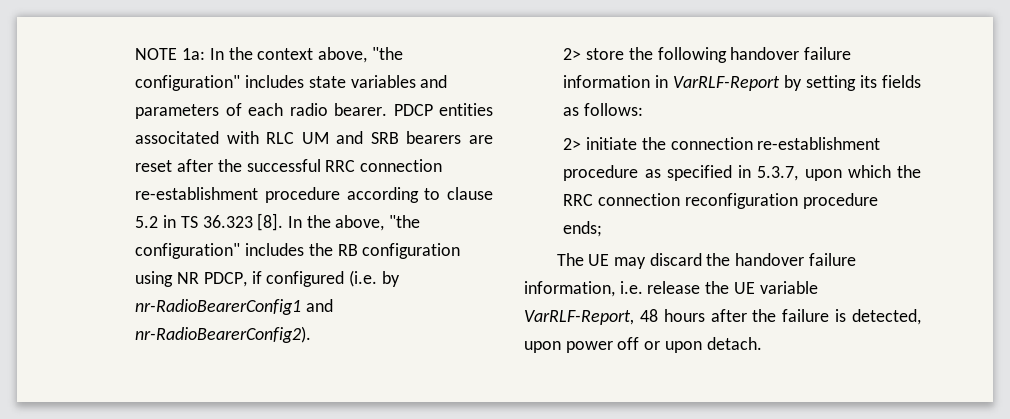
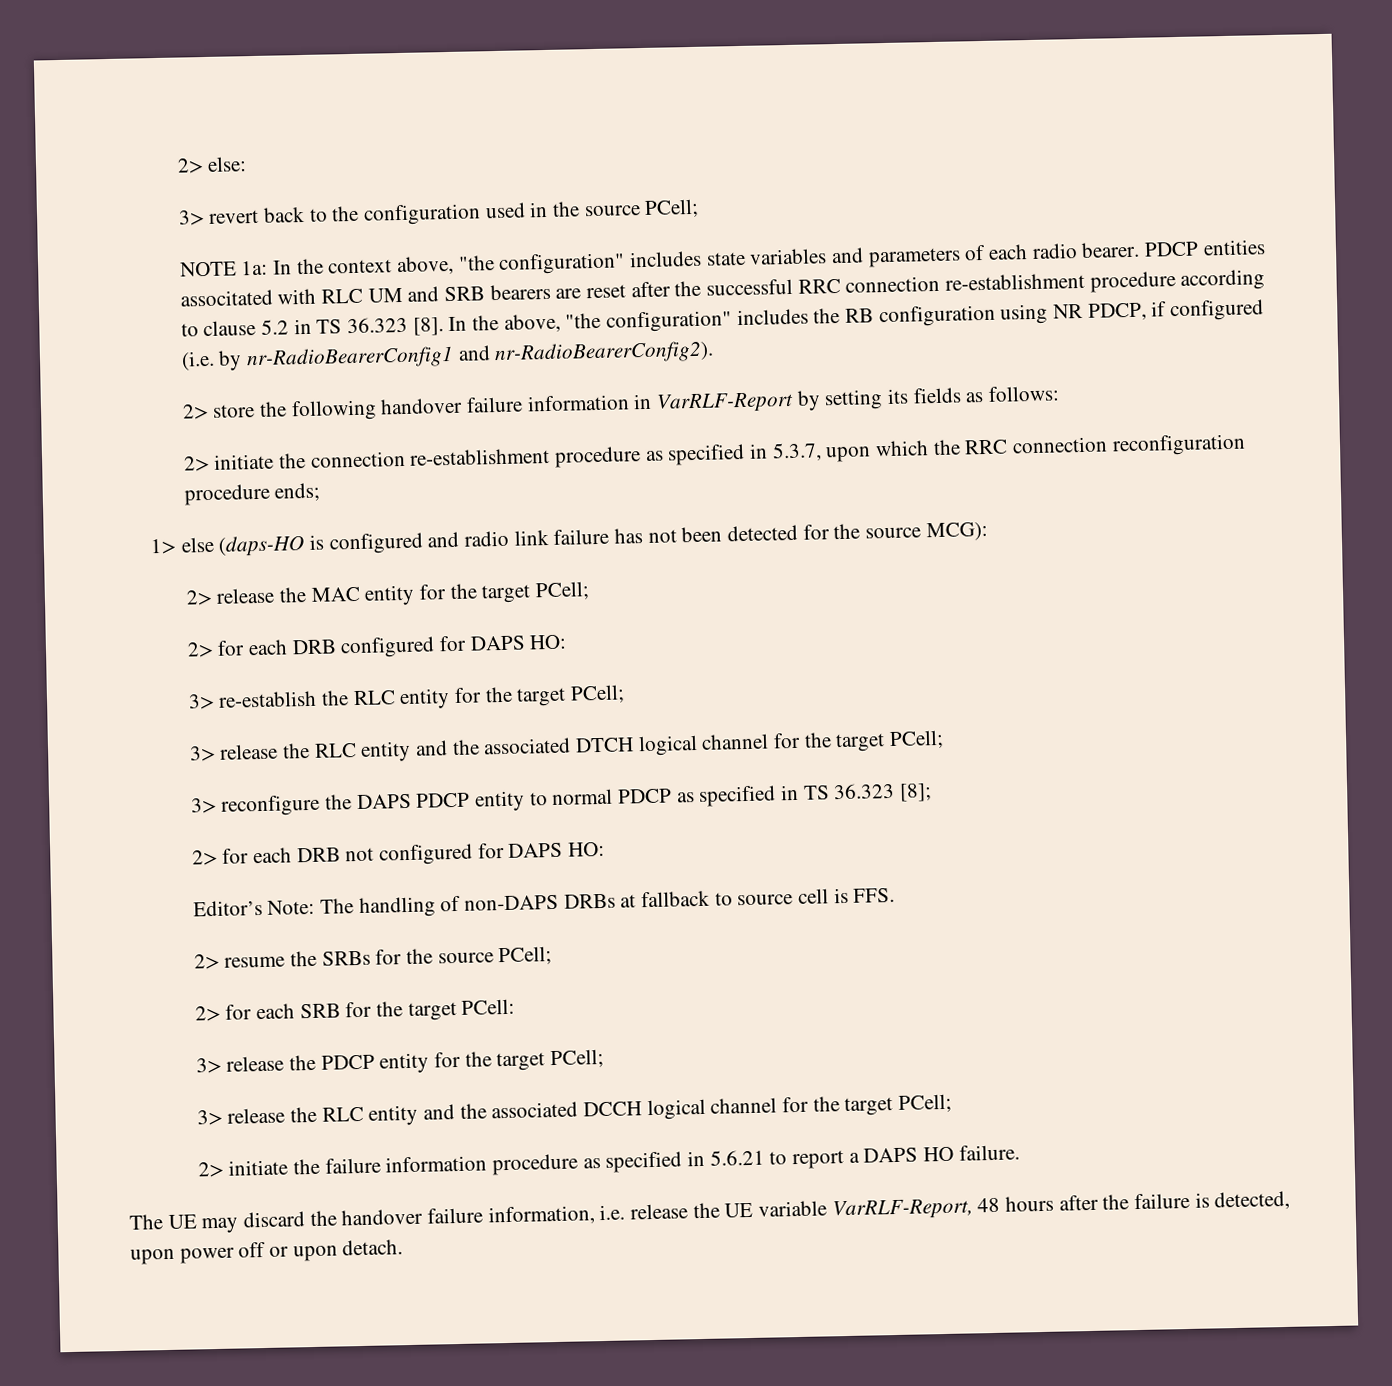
(135, 54) none -> [176,156,248,174] [177,198,700,226] 2> else: // 3> revert back to the configuration used in the source PCell; //
(603, 229) none -> [149,521,988,557] [185,581,591,606] [186,634,568,659] [187,684,626,710] [188,729,945,762] [190,782,933,817] [191,841,606,866] [192,887,896,918] [193,946,553,970] [194,998,516,1022] [195,1048,605,1074] [196,1093,953,1126] [197,1144,1020,1178] // 1> else (daps-HO is configured and radio link failure has not been detected for the source MCG): // 2> release the MAC entity for the target PCell; // 2> for each DRB configured for DAPS HO: // 3> re-establish the RLC entity for the target PCell; // 3> release the RLC entity and the associated DTCH logical channel for the target PCell; // 3> reconfigure the DAPS PDCP entity to normal PDCP as specified in TS 36.323 [8]; // 2> for each DRB not configured for DAPS HO: // Editor’s Note: The handling of non-DAPS DRBs at fallback to source cell is FFS. // 2> resume the SRBs for the source PCell; // 2> for each SRB for the target PCell: // 3> release the PDCP entity for the target PCell; // 3> release the RLC entity and the associated DCCH logical channel for the target PCell; // 2> initiate the failure information procedure as specified in 5.6.21 to report a DAPS HO failure.

